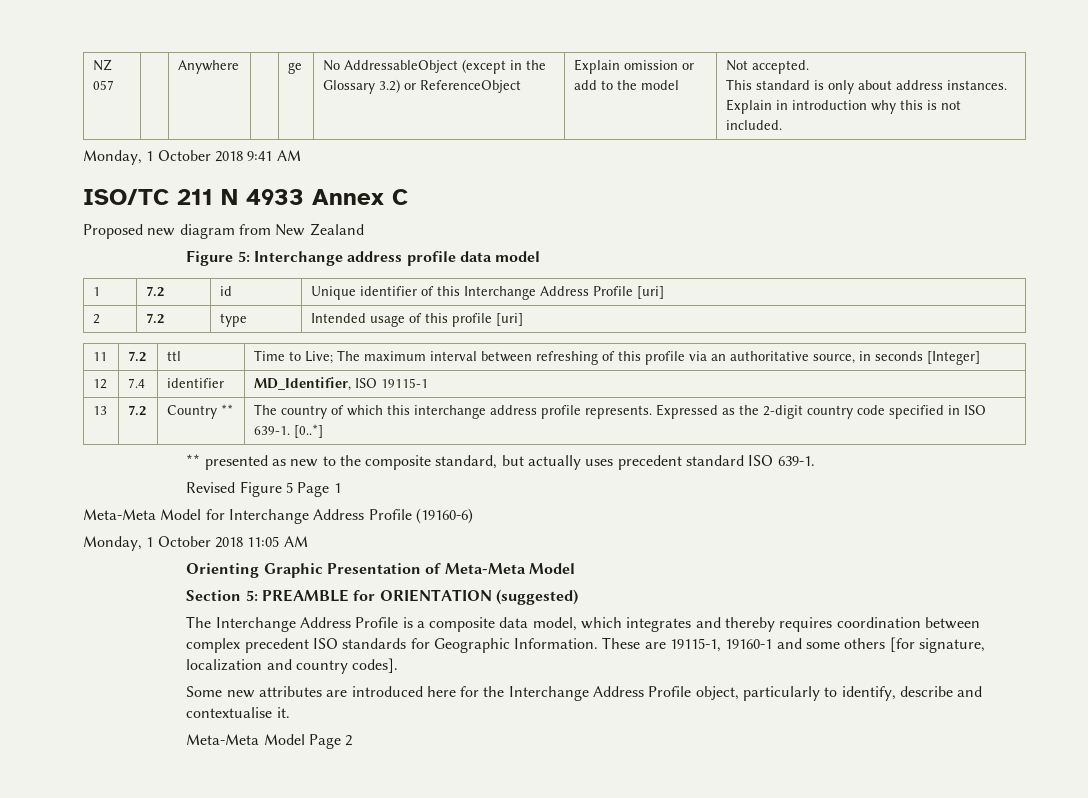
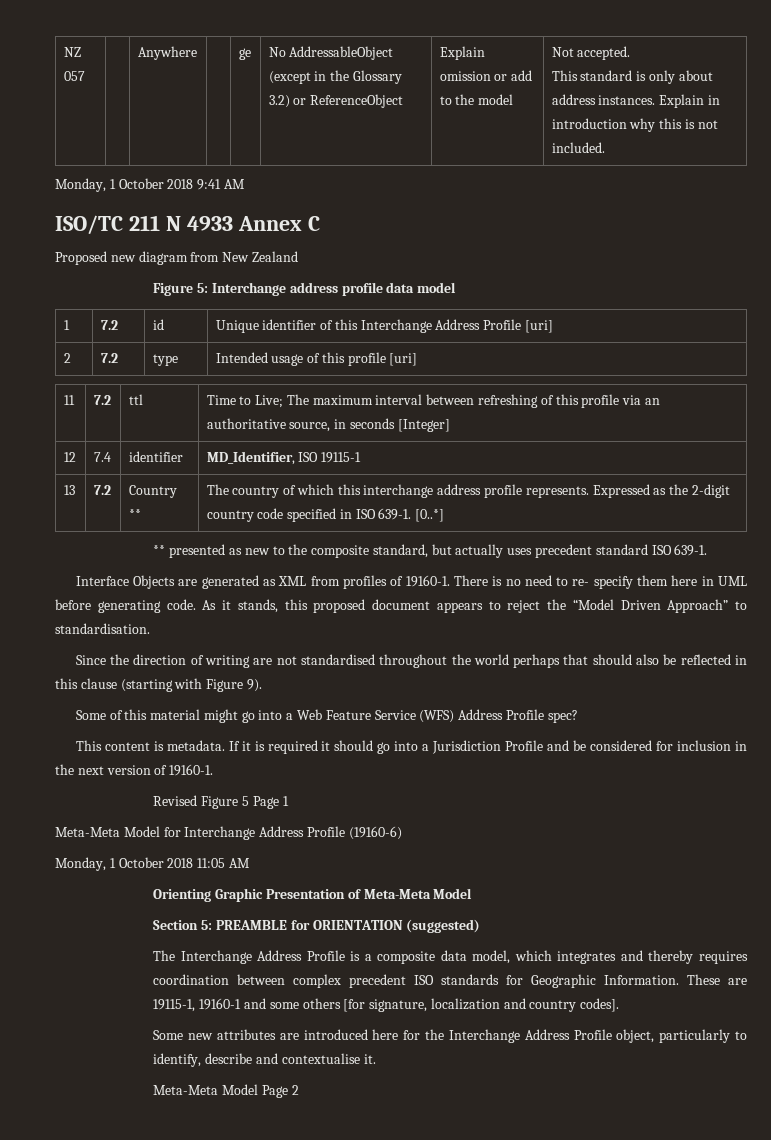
(815, 461) none -> [75,575,747,589] [55,599,747,613] [55,623,150,634] [75,654,747,668] [55,678,262,692] [75,709,578,723] [75,740,748,754] [55,764,214,776] // Interface Objects are generated as XML from profiles of 19160-1. There is no need to re- specify them here in UML before generating code. As it stands, this proposed document appears to reject the “Model Driven Approach” to standardisation. // Since the direction of writing are not standardised throughout the world perhaps that should also be reflected in this clause (starting with Figure 9). // Some of this material might go into a Web Feature Service (WFS) Address Profile spec? // This content is metadata. If it is required it should go into a Jurisdiction Profile and be considered for inclusion in the next version of 19160-1.

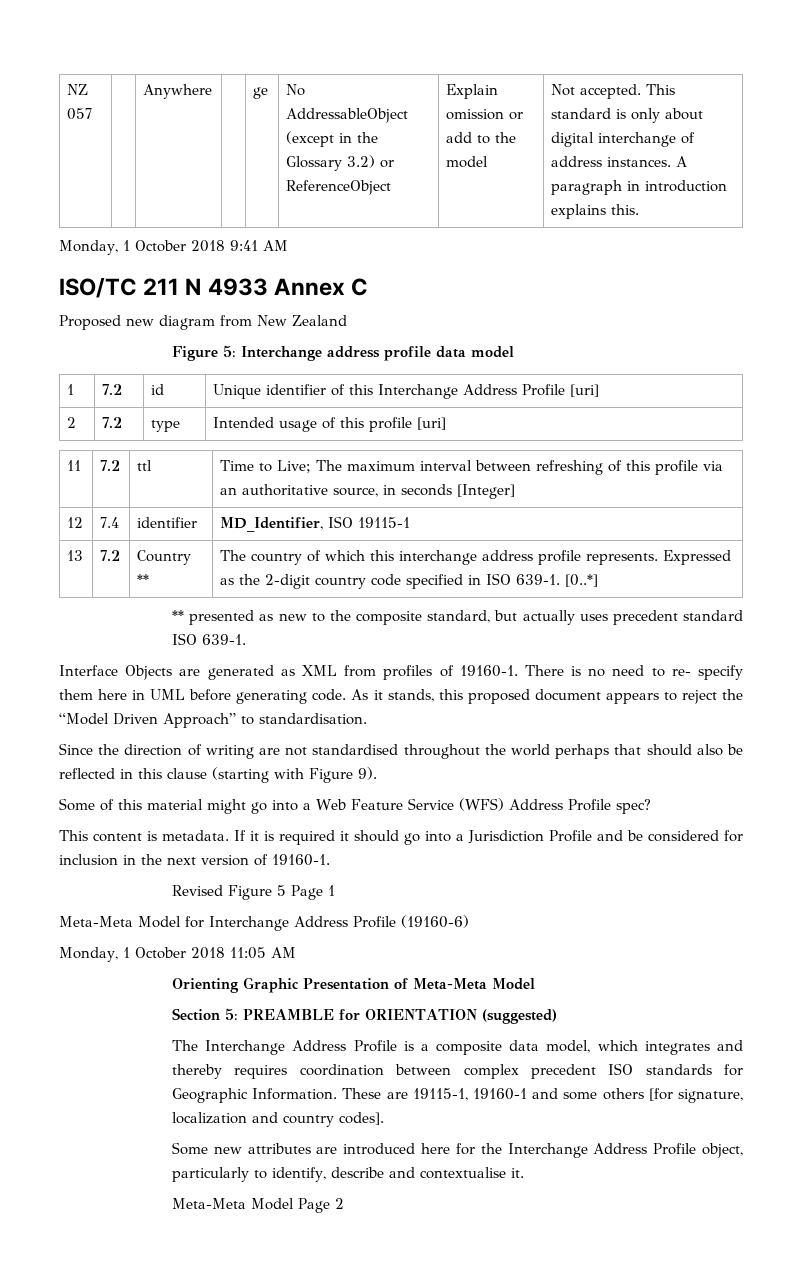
(631, 53) // -> (642, 91) none
[551,94,720,108] [551,118,718,132] [551,142,605,153] address instances. Explain in introduction why this is not included. -> [551,132,696,147] [551,156,688,167] [551,180,728,195] [551,204,640,219] digital interchange of address instances. A paragraph in introduction explains this.

